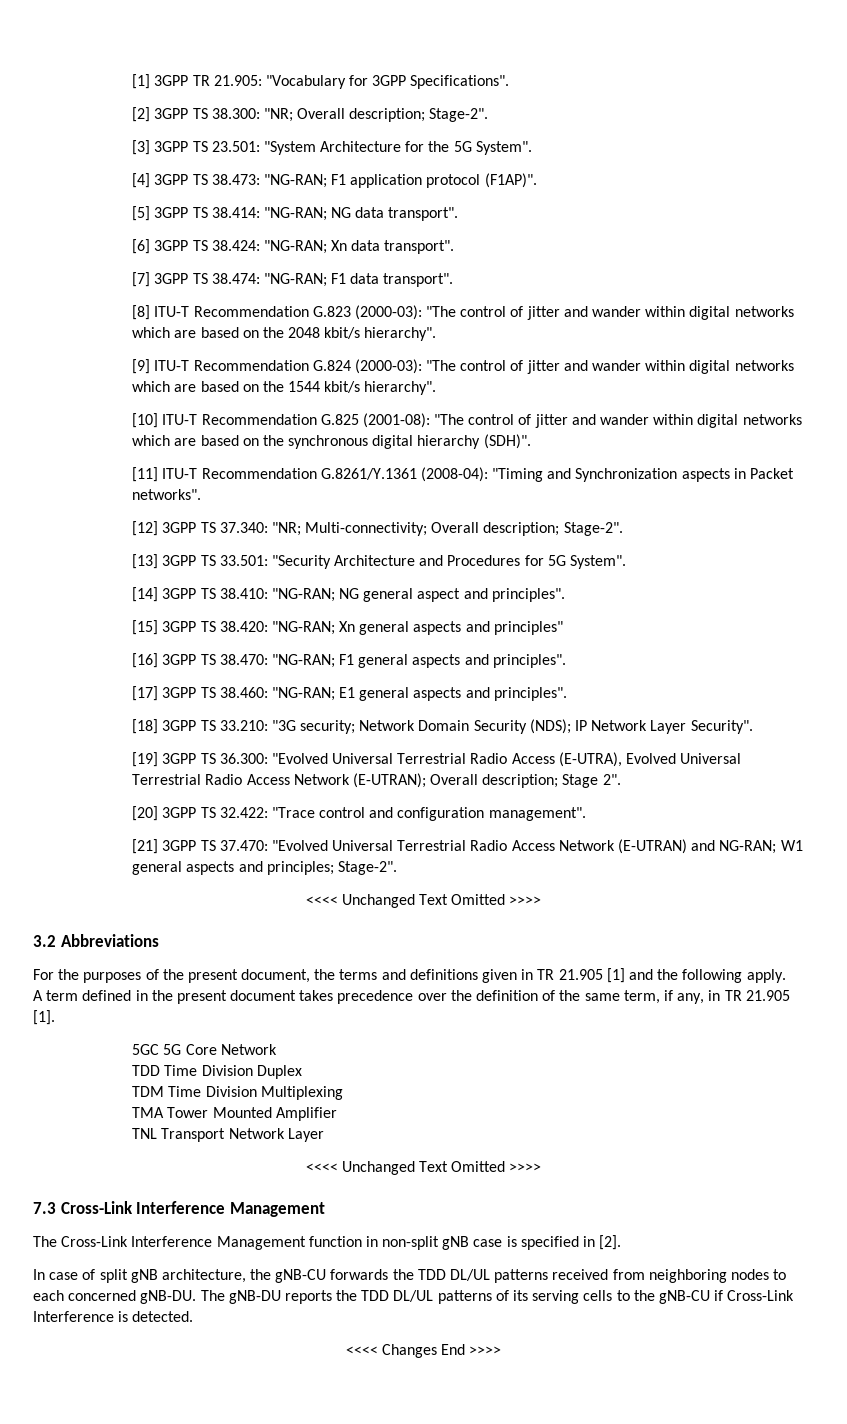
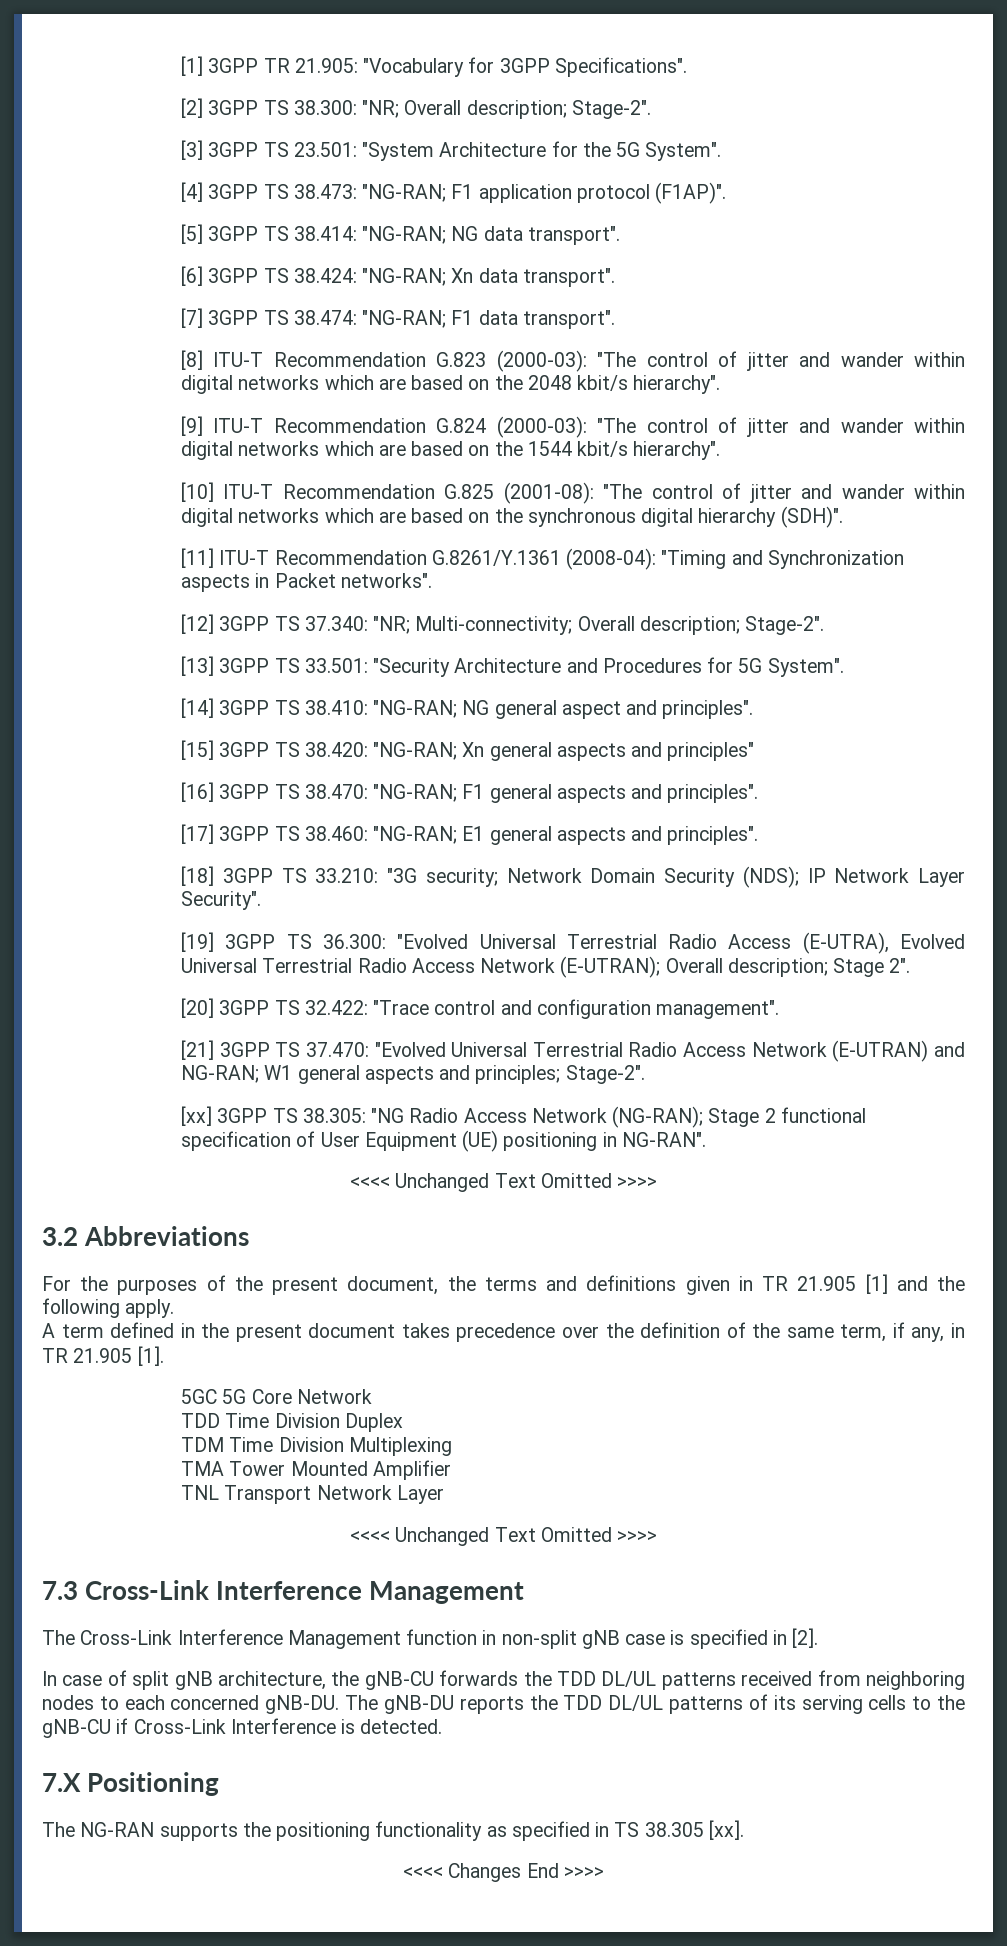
(397, 868) none -> [180,1106,866,1128] [180,1130,706,1152] // [xx] 3GPP TS 38.305: "NG Radio Access Network (NG-RAN); Stage 2 functional specification of User Equipment (UE) positioning in NG-RAN".
(194, 1316) none -> [42,1772,220,1796] [42,1820,744,1841] // 7.X Positioning // The NG-RAN supports the positioning functionality as specified in TS 38.305 [xx].

